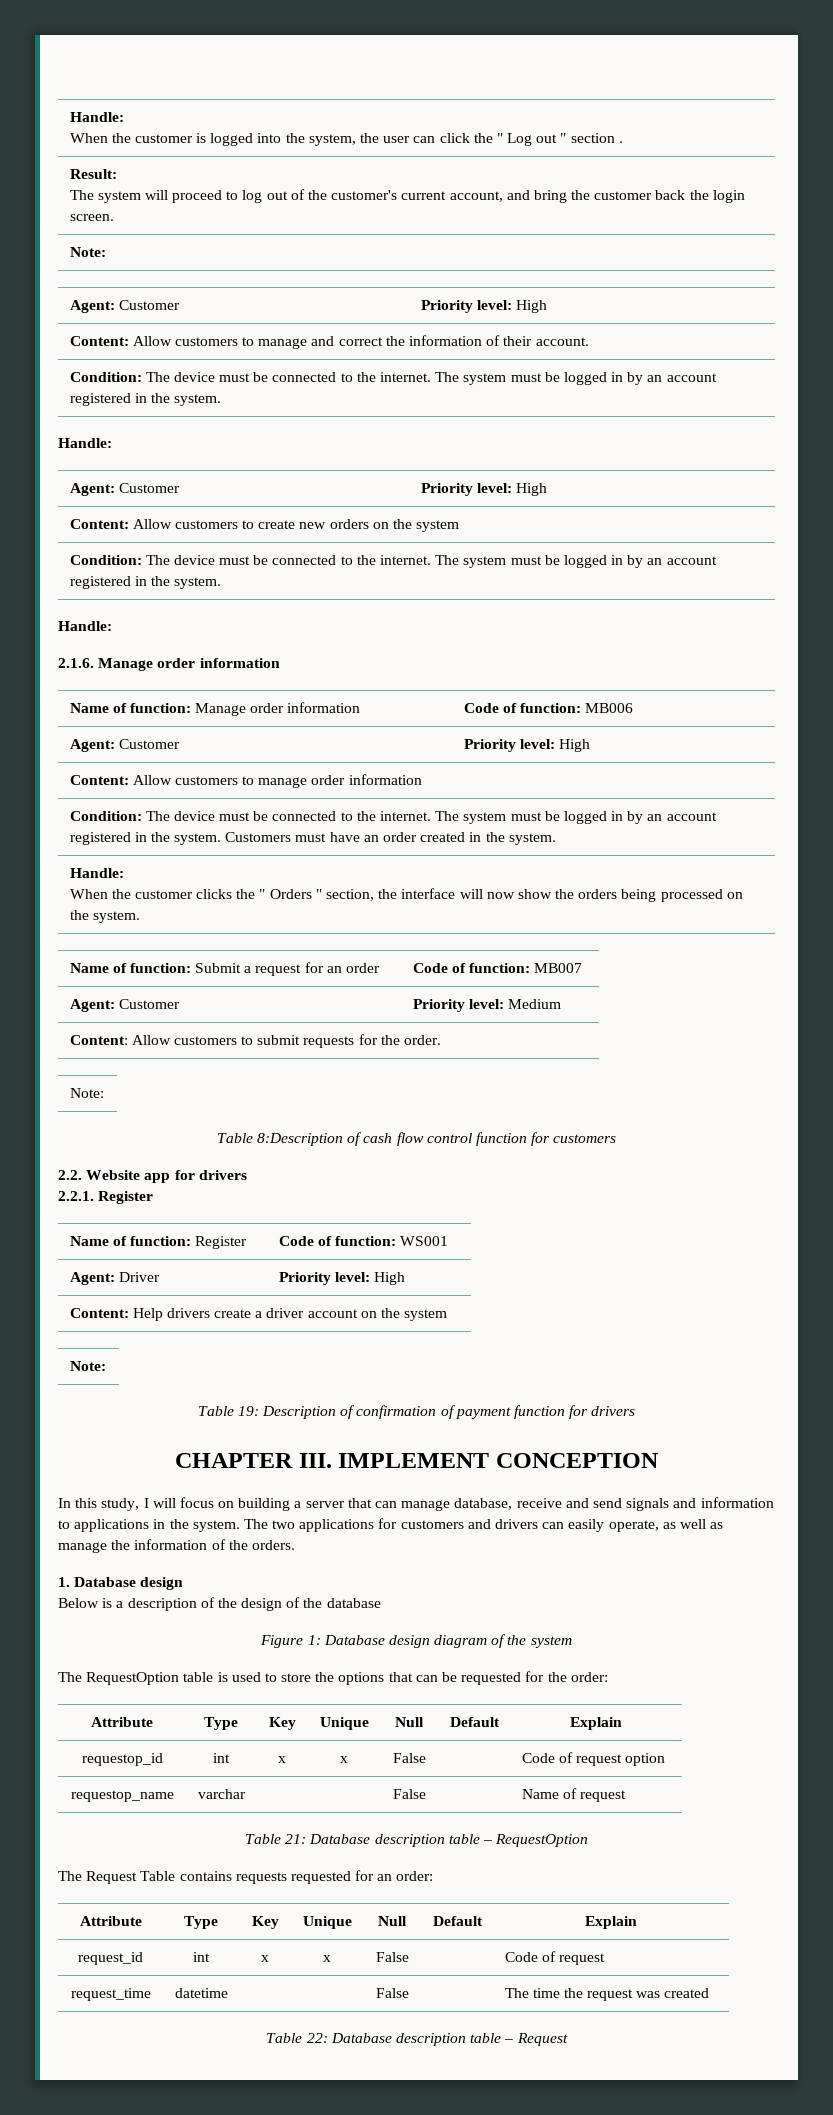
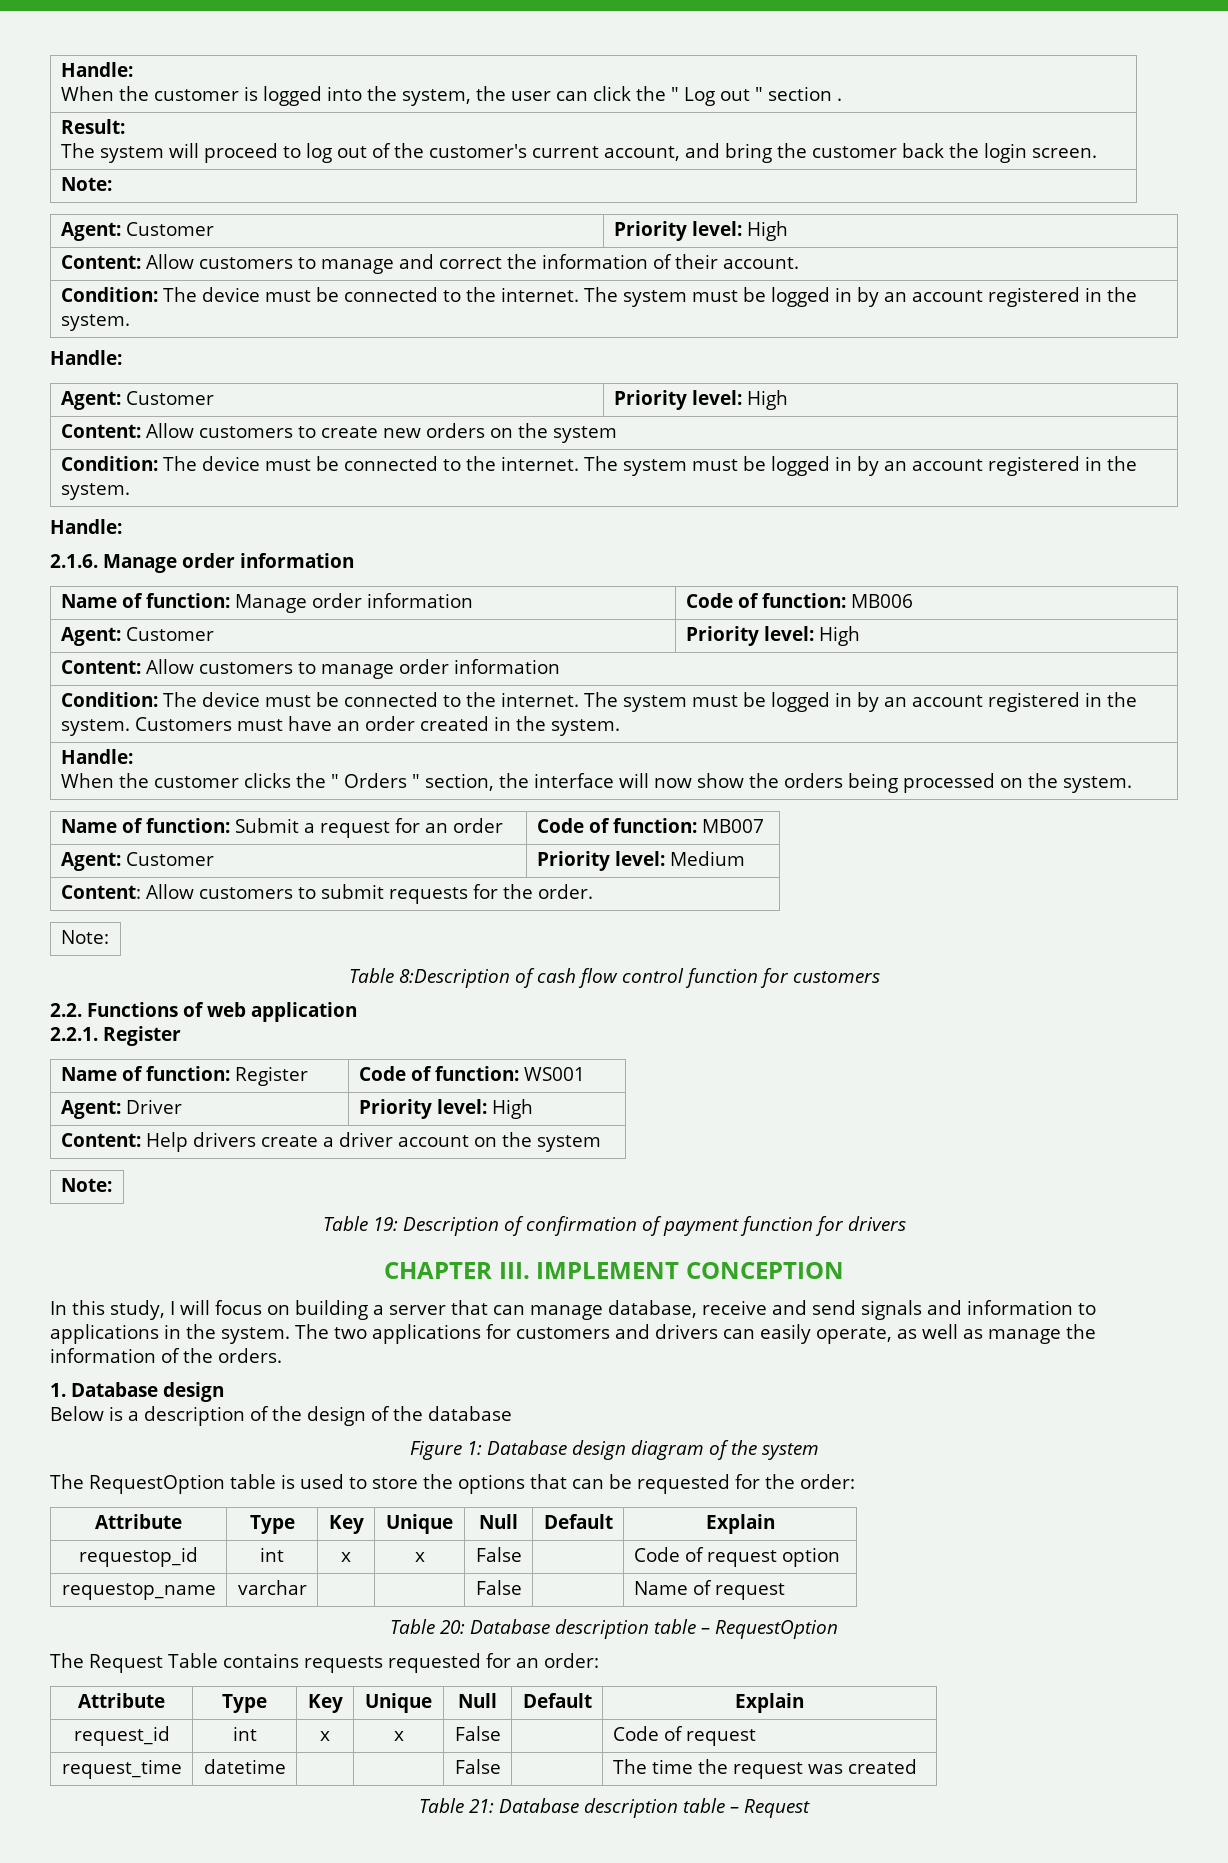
[86,1170,247,1183] Website app for drivers -> [87,1002,357,1022] Functions of web application
[285,1834,307,1844] 21: -> [439,1620,465,1634] 20:
[306,2033,328,2043] 22: -> [468,1799,494,1813] 21:

